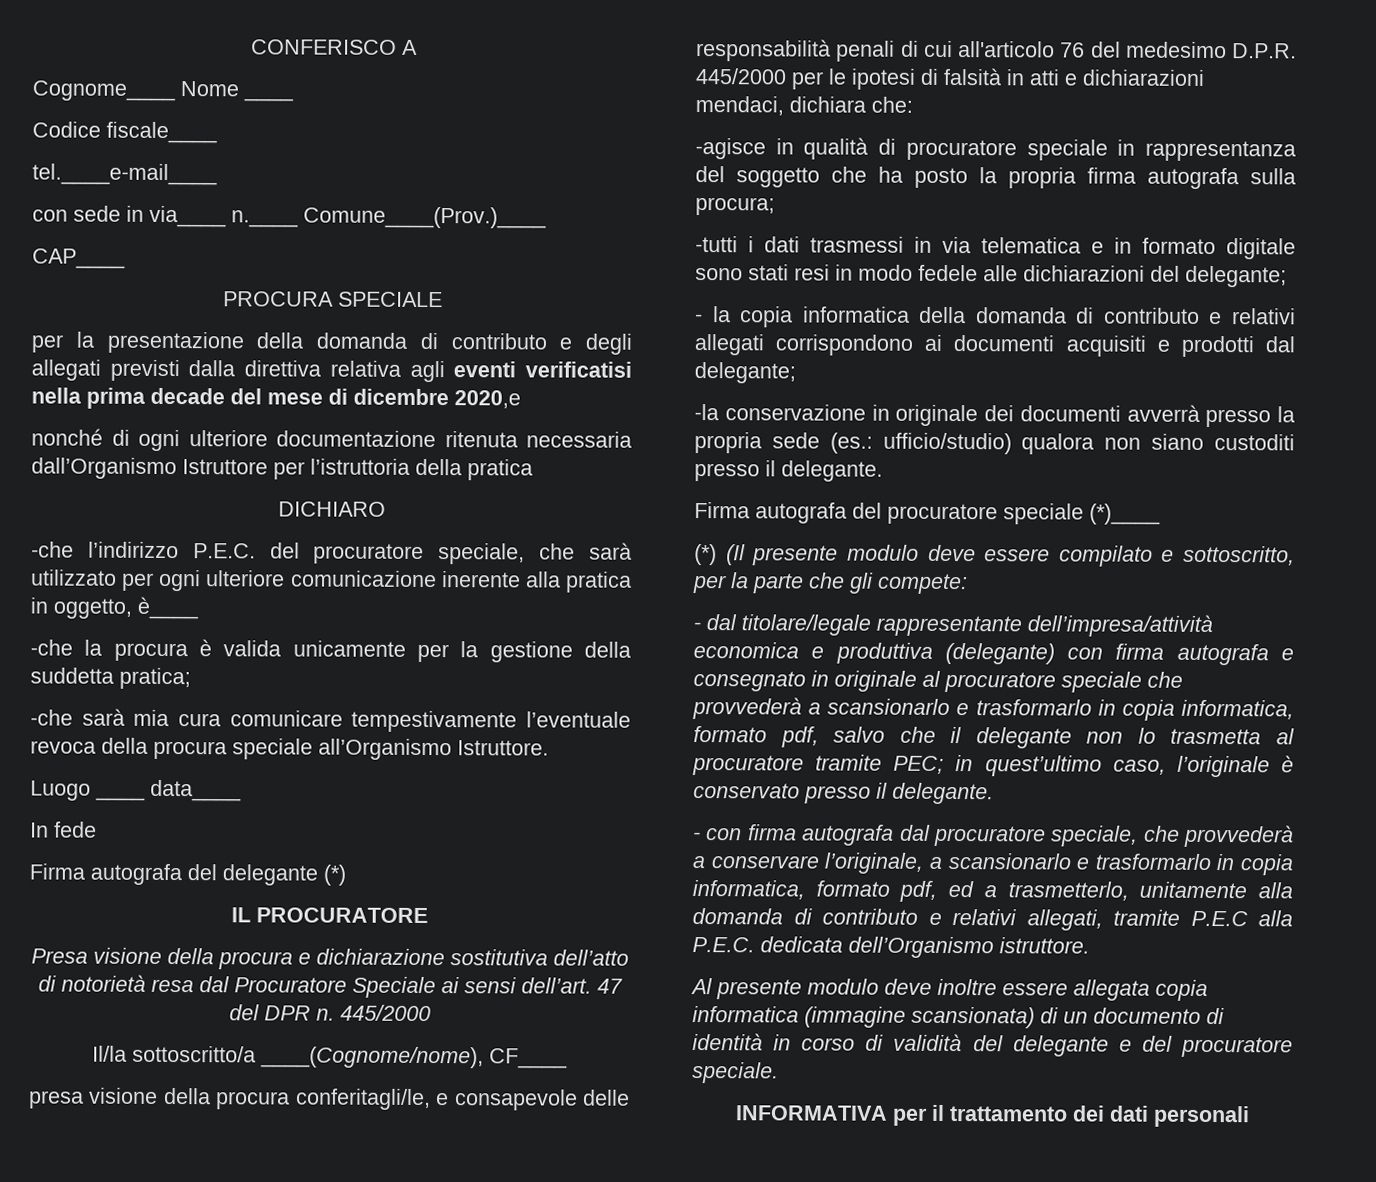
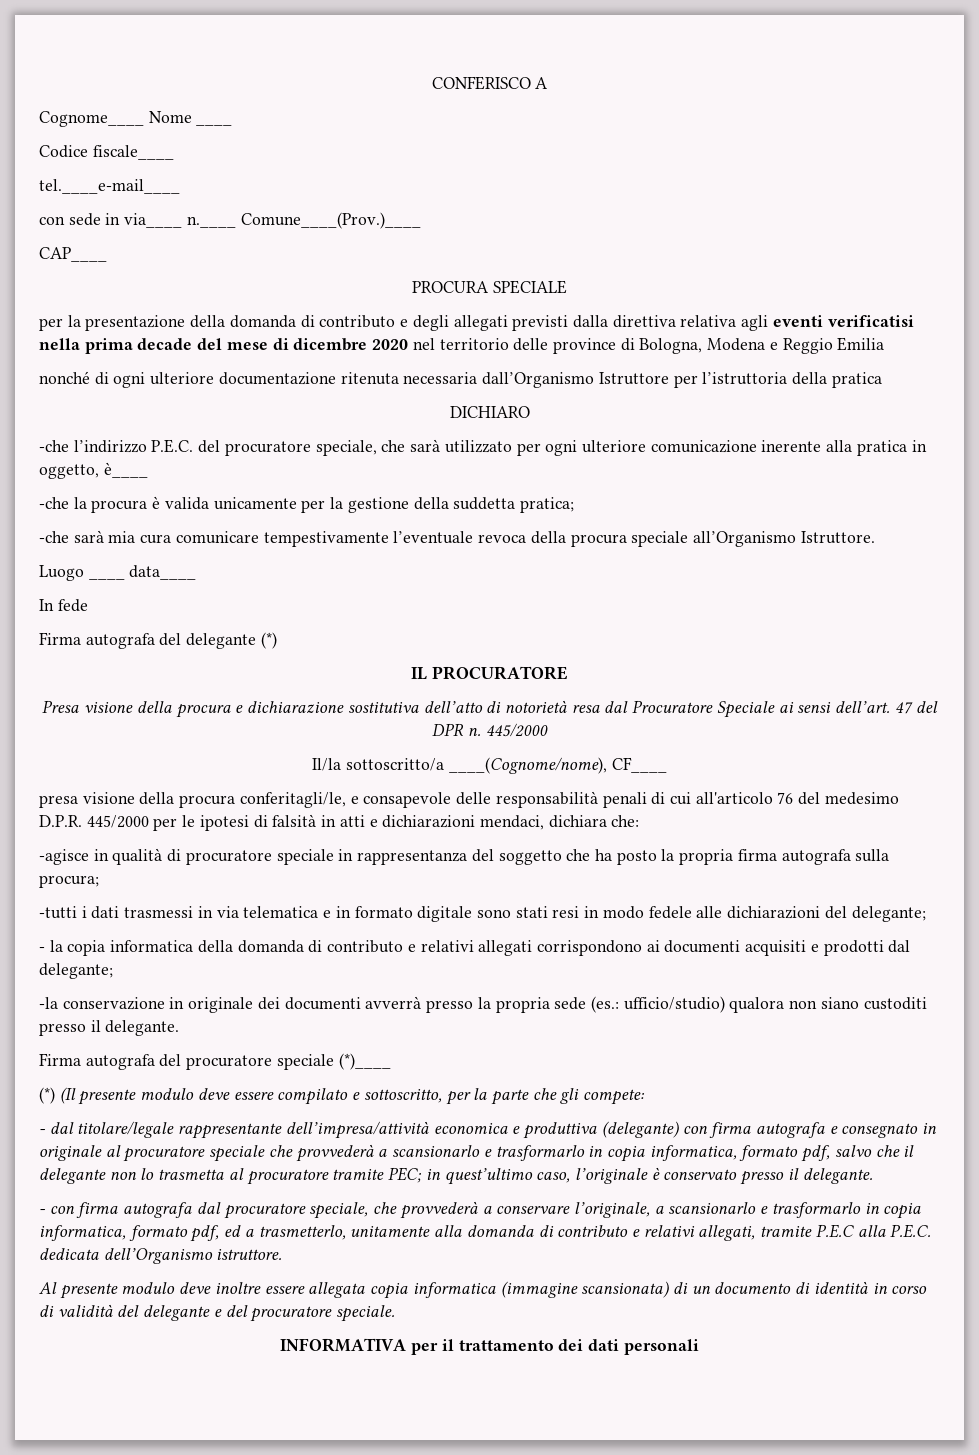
[454,390,521,409] 2020,e -> [372,337,885,354] 2020 nel territorio delle province di Bologna, Modena e Reggio Emilia

